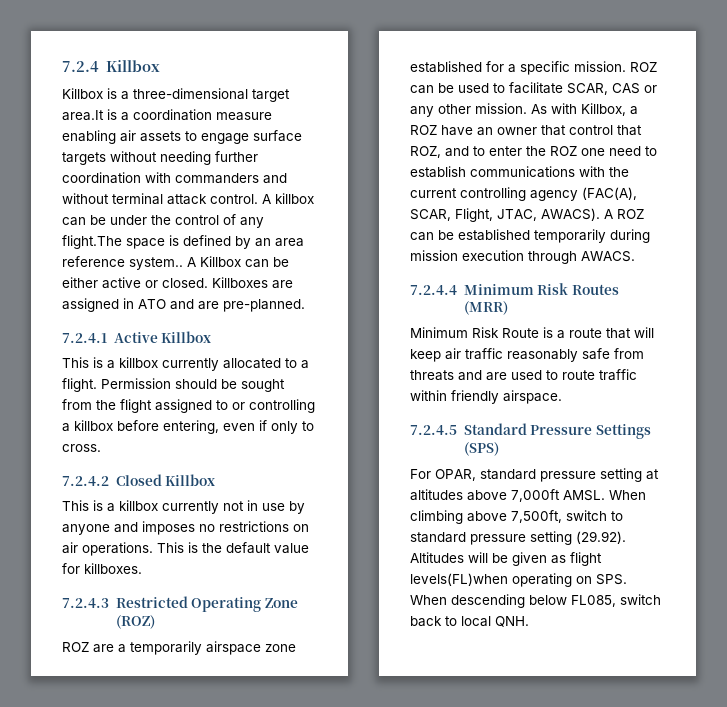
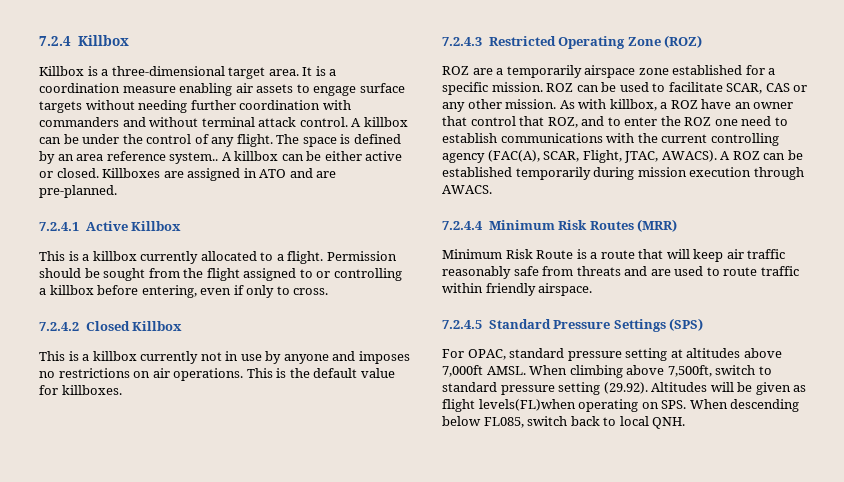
[62,110,104,121] area.It -> [268,67,313,76] area. It
[62,235,122,249] flight.The -> [236,134,300,147] flight. The
[200,256,241,267] Killbox -> [234,151,279,161] killbox
[581,103,626,116] Killbox, -> [609,99,657,111] killbox,
[435,469,476,481] OPAR, -> [467,349,506,360] OPAC,

